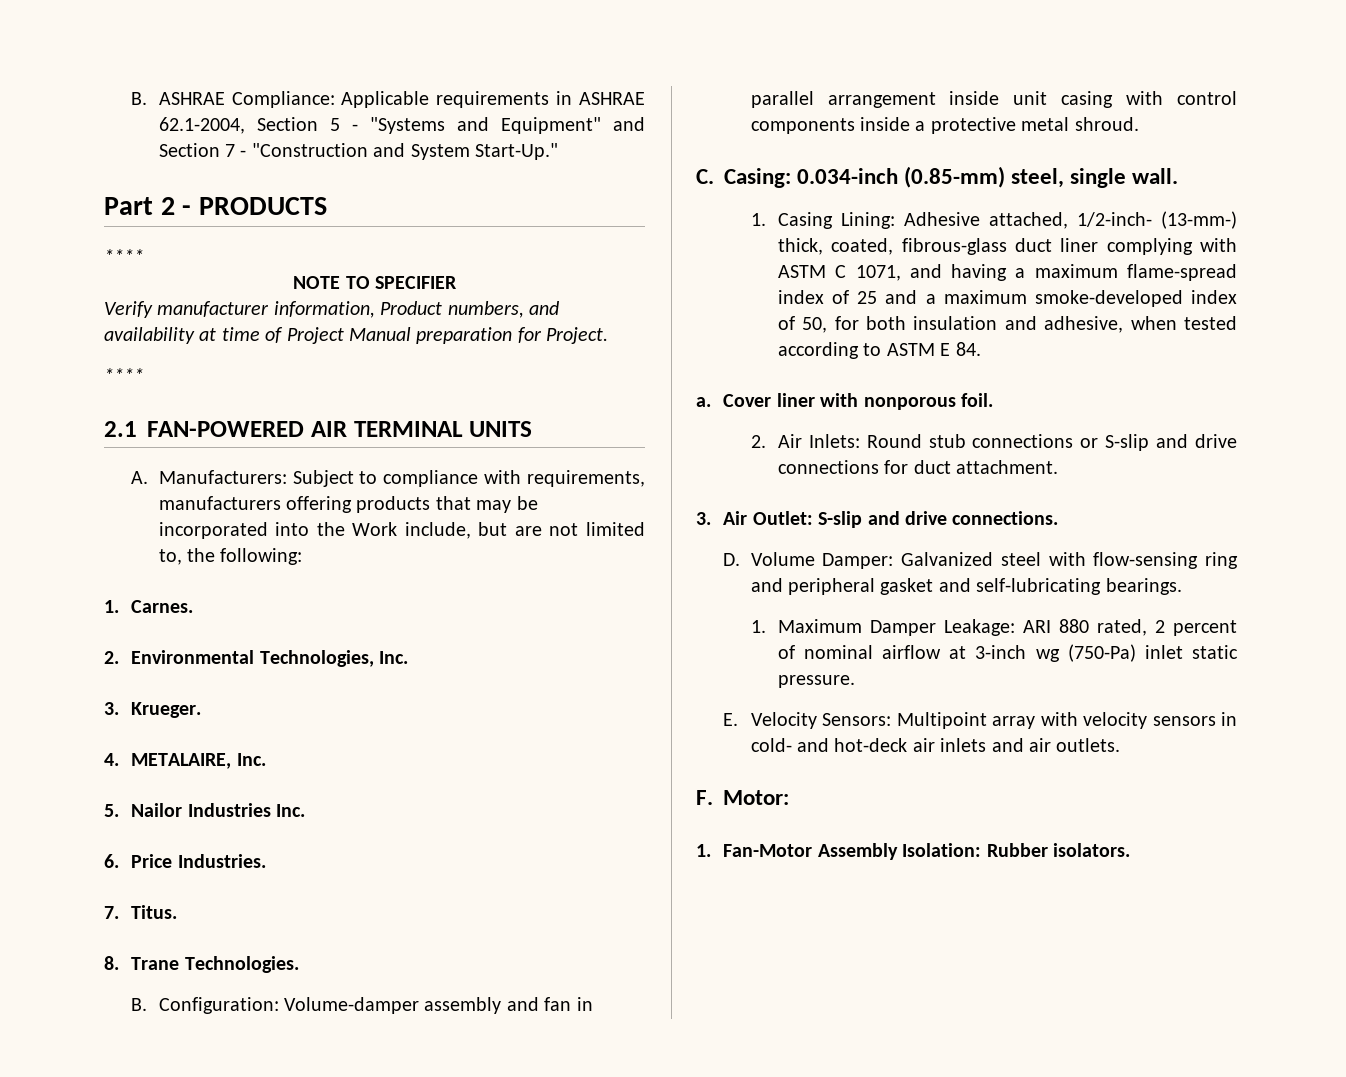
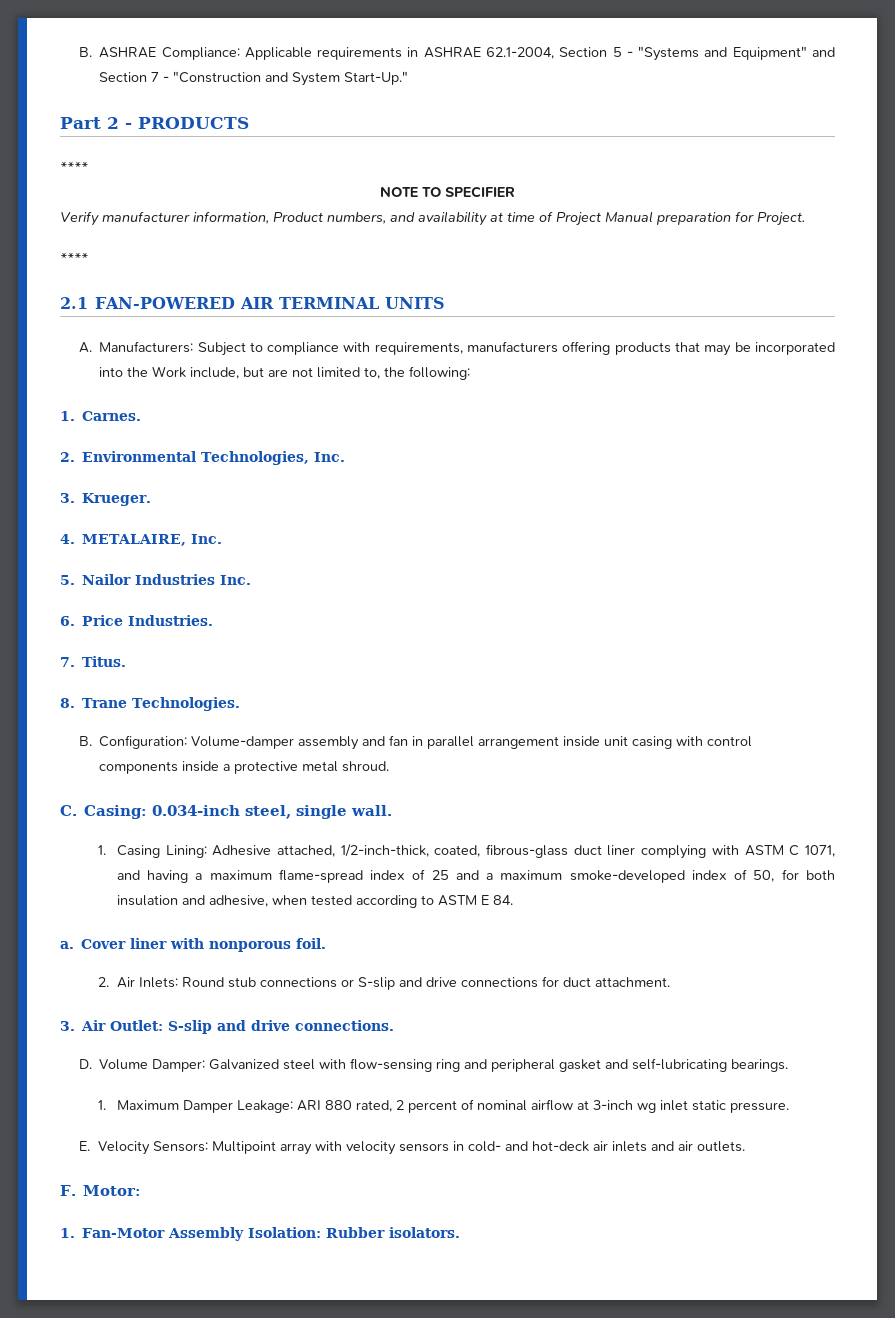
[904,166,1006,188] (0.85-mm) -> (241, 810) none
[1076,211,1237,229] [777,238,823,255] 1/2-inch- (13-mm-) thick, -> [340,844,429,857] 1/2-inch-thick,
[1067,644,1136,662] (750-Pa) -> (656, 1108) none

